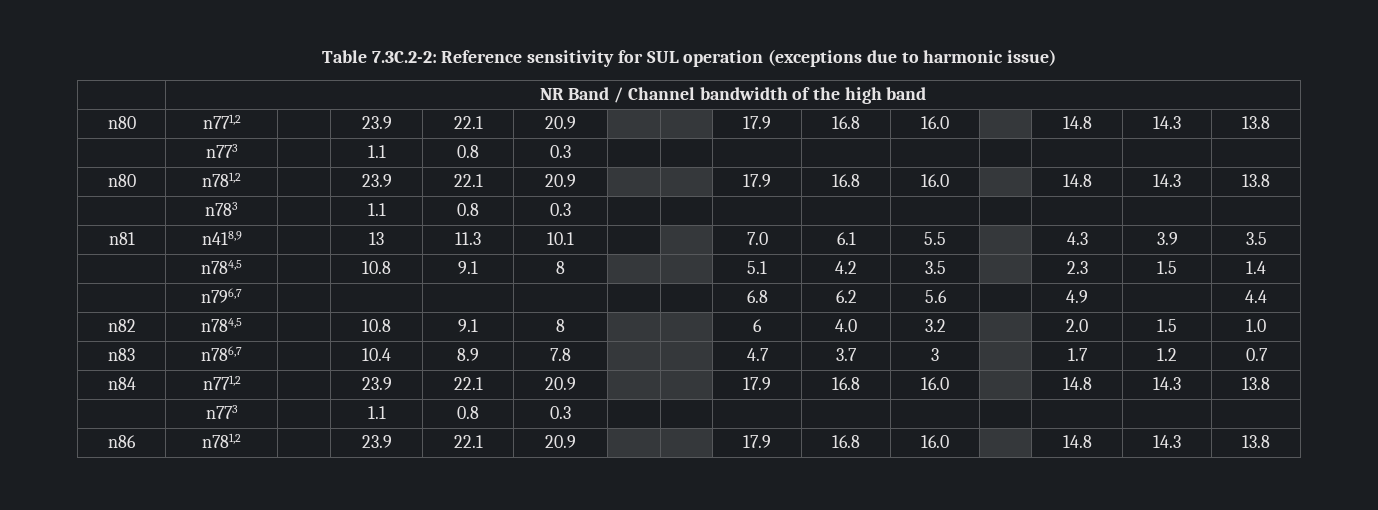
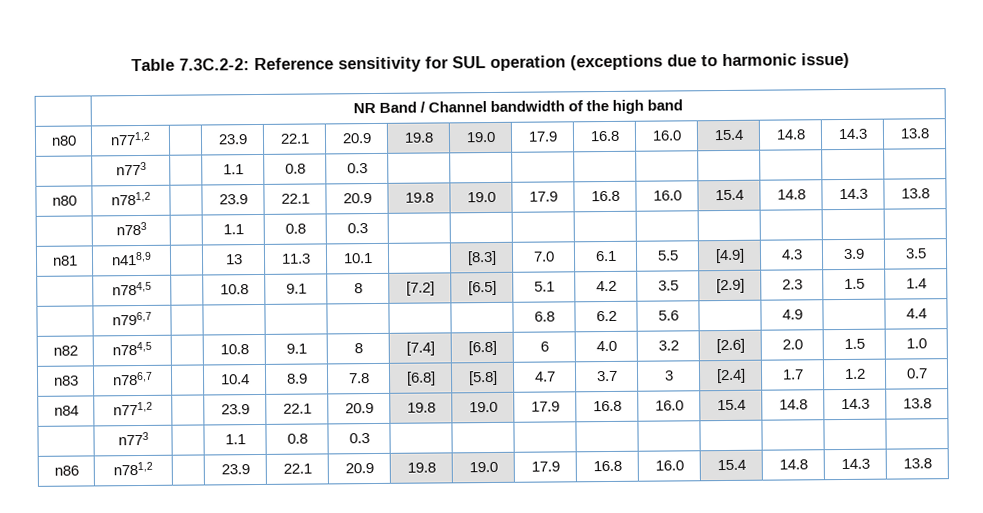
[743,116,771,129] [832,116,860,129] [921,116,949,129] | | 17.9 | 16.8 | 16.0 | -> [403,132,434,143] [465,131,496,143] [527,131,558,142] [589,130,620,142] [651,130,682,141] [713,129,744,141] 19.8 | 19.0 | 17.9 | 16.8 | 16.0 | 15.4
[743,174,771,187] [832,174,860,187] [921,174,949,187] | | 17.9 | 16.8 | 16.0 | -> [404,192,434,203] [466,191,496,203] [528,191,558,202] [590,190,620,202] [652,190,682,201] [714,189,744,201] 19.8 | 19.0 | 17.9 | 16.8 | 16.0 | 15.4
(574, 238) none -> [466,250,497,266] [8.3]
(946, 238) none -> [714,248,745,264] [4.9]
(565, 267) | -> [405,281,435,296] [467,280,497,296] [7.2] | [6.5]
(946, 267) none -> [715,278,745,294] [2.9]
(565, 325) | -> [405,341,435,356] [467,340,497,356] [7.4] | [6.8]
(946, 325) none -> [715,338,745,354] [2.6]
(571, 354) | -> [405,371,436,386] [467,370,498,386] [6.8] | [5.8]
(939, 354) none -> [715,368,746,384] [2.4]
[743,377,771,390] [832,377,860,390] [921,377,949,390] | | 17.9 | 16.8 | 16.0 | -> [406,402,436,413] [468,401,498,413] [530,401,560,412] [592,400,622,412] [654,400,684,411] [716,399,746,411] 19.8 | 19.0 | 17.9 | 16.8 | 16.0 | 15.4
[743,435,771,448] [832,435,860,448] [921,435,949,448] | | 17.9 | 16.8 | 16.0 | -> [406,462,436,473] [468,461,498,473] [530,461,560,472] [592,460,622,472] [654,460,684,471] [716,459,746,471] 19.8 | 19.0 | 17.9 | 16.8 | 16.0 | 15.4

